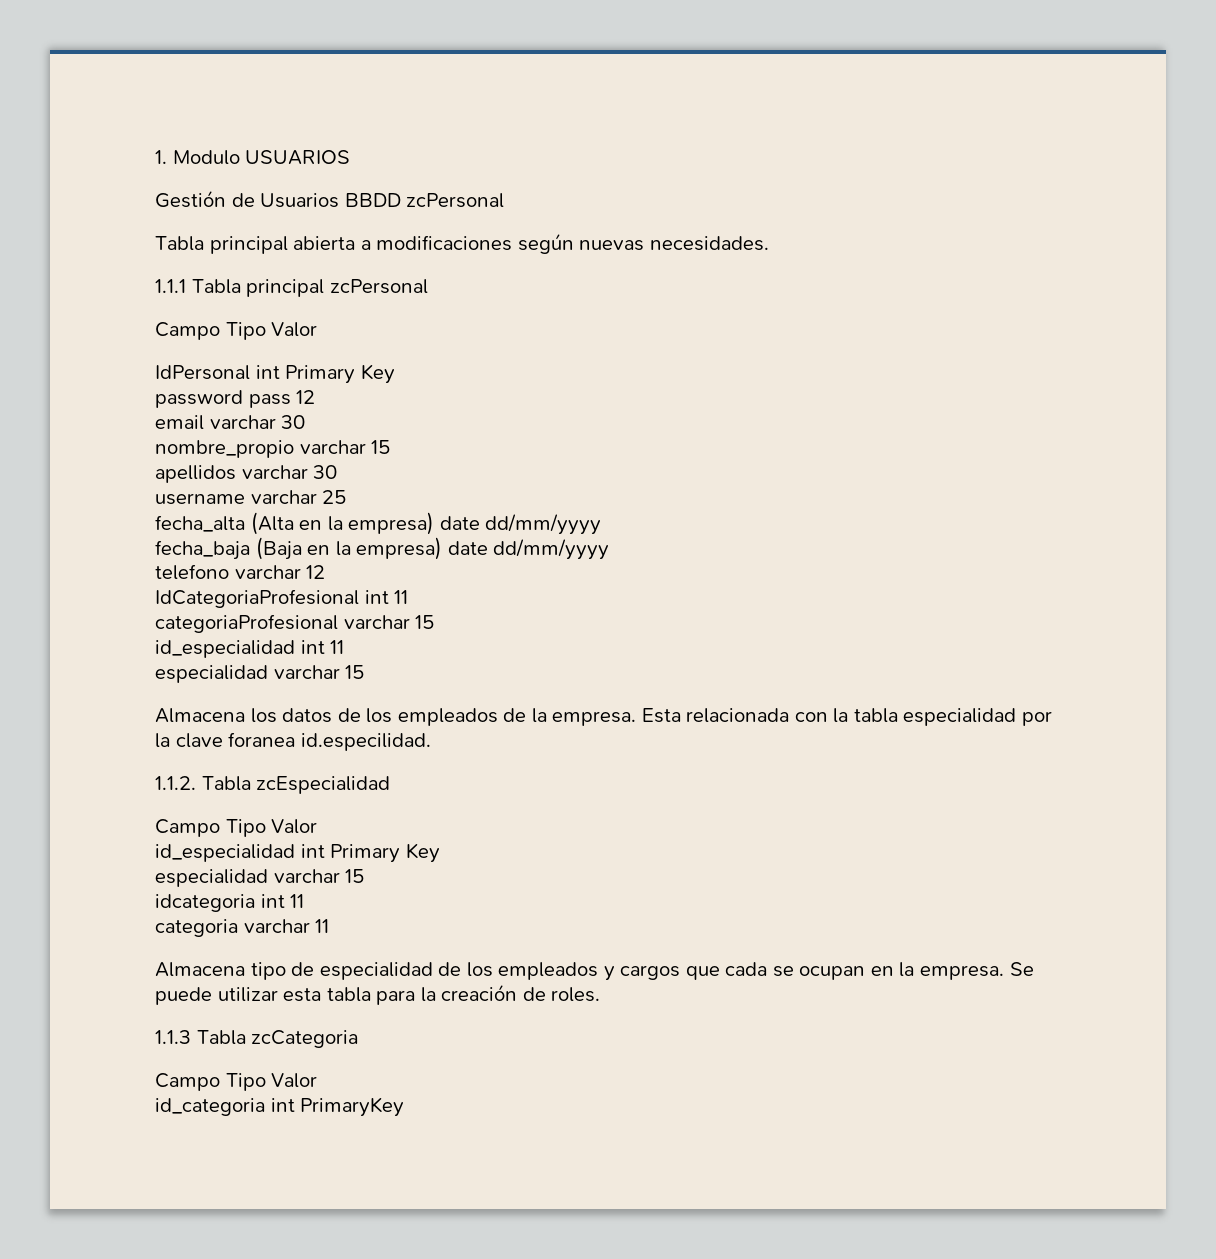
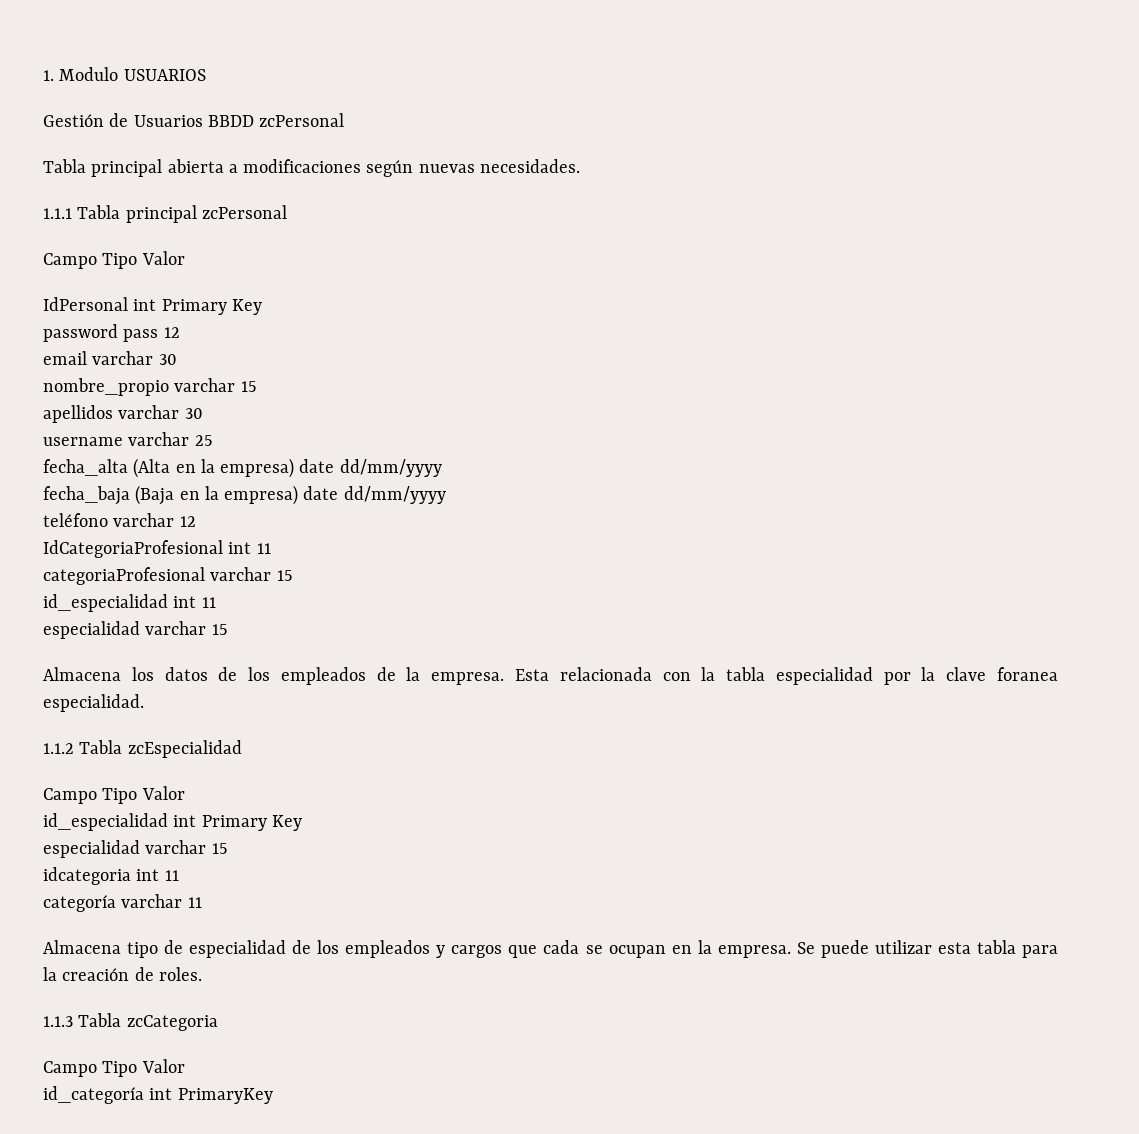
[155,564,229,580] telefono -> [43,513,108,527] teléfono
[300,733,431,751] [155,776,196,790] id.especilidad. // 1.1.2. -> [43,694,144,712] [43,743,74,754] especialidad. // 1.1.2
[155,919,238,937] categoria -> [43,895,116,912] categoría
[155,1098,265,1116] id_categoria -> [43,1086,144,1104] id_categoría

